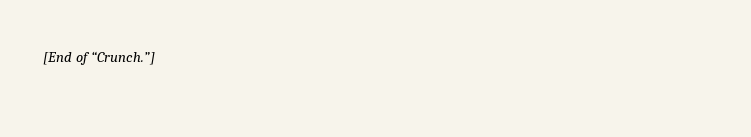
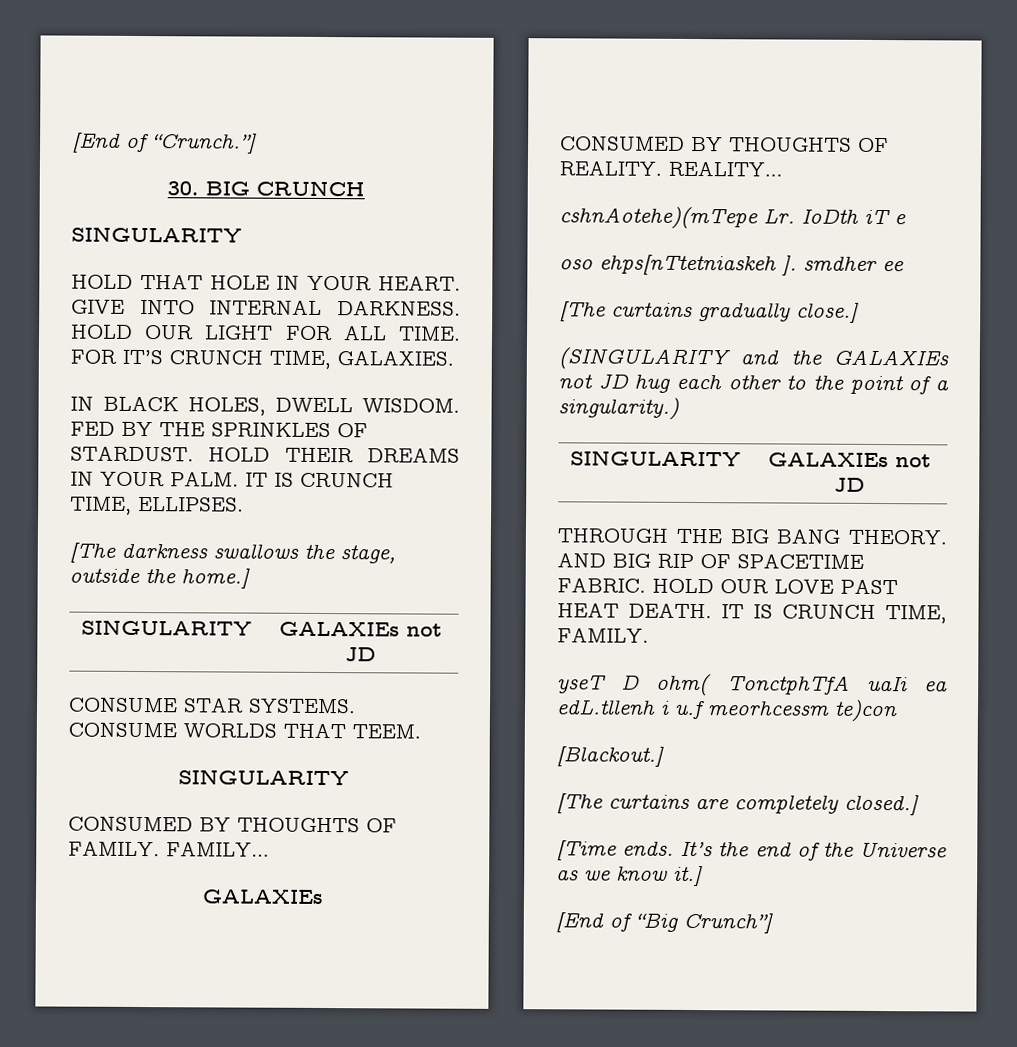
(155, 58) none -> [167,180,365,197] [71,226,242,243] [71,273,462,291] [71,299,461,316] [70,324,461,341] [70,349,454,370] [70,395,460,416] [70,421,368,438] [70,445,460,463] [70,471,394,488] [70,496,244,515] [69,541,396,564] [69,567,250,589] [80,619,252,636] [278,621,442,637] [344,647,376,662] [68,697,356,714] [68,722,421,739] [177,769,349,786] [68,816,397,833] [68,840,270,857] [201,889,324,905] [560,136,889,153] [559,160,783,177] [559,206,906,230] [559,253,904,276] [559,300,859,323] [558,347,949,371] [558,373,949,395] [558,397,679,420] [569,450,741,467] [767,452,931,468] [833,477,865,492] [557,528,947,545] [557,552,864,569] [557,577,898,595] [557,602,947,624] [557,627,649,643] [557,673,948,697] [556,699,898,723] [556,745,664,767] [556,792,919,816] [556,839,947,861] [556,864,703,887] [555,911,773,934] // 30. BIG CRUNCH // SINGULARITY // HOLD THAT HOLE IN YOUR HEART. GIVE INTO INTERNAL DARKNESS. HOLD OUR LIGHT FOR ALL TIME. FOR IT’S CRUNCH TIME, GALAXIES. // IN BLACK HOLES, DWELL WISDOM. FED BY THE SPRINKLES OF STARDUST. HOLD THEIR DREAMS IN YOUR PALM. IT IS CRUNCH TIME, ELLIPSES. // [The darkness swallows the stage, outside the home.] // SINGULARITY | GALAXIEs not JD // CONSUME STAR SYSTEMS. CONSUME WORLDS THAT TEEM. // SINGULARITY // CONSUMED BY THOUGHTS OF FAMILY. FAMILY… // GALAXIEs // CONSUMED BY THOUGHTS OF REALITY. REALITY… // cshnAotehe)(mTepe Lr. IoDth iT e // oso ehps[nTtetniaskeh ]. smdher ee // [The curtains gradually close.] // (SINGULARITY and the GALAXIEs not JD hug each other to the point of a singularity.) // SINGULARITY | GALAXIEs not JD // THROUGH THE BIG BANG THEORY. AND BIG RIP OF SPACETIME FABRIC. HOLD OUR LOVE PAST HEAT DEATH. IT IS CRUNCH TIME, FAMILY. // yseT D ohm( TonctphTfA uaIi ea edL.tllenh i u.f meorhcessm te)con // [Blackout.] // [The curtains are completely closed.] // [Time ends. It’s the end of the Universe as we know it.] // [End of “Big Crunch”]

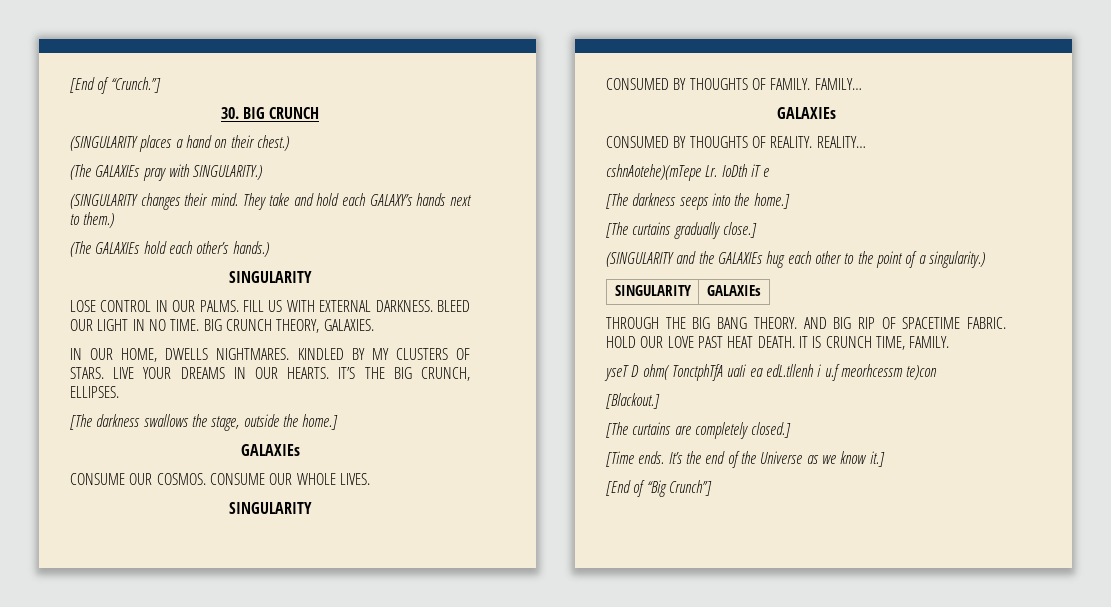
[71,226,242,243] [71,273,462,291] [71,299,461,316] [70,324,461,341] [70,349,454,370] [70,395,460,416] [70,421,368,438] [70,445,460,463] [70,471,394,488] [70,496,132,515] SINGULARITY // HOLD THAT HOLE IN YOUR HEART. GIVE INTO INTERNAL DARKNESS. HOLD OUR LIGHT FOR ALL TIME. FOR IT’S CRUNCH TIME, GALAXIES. // IN BLACK HOLES, DWELL WISDOM. FED BY THE SPRINKLES OF STARDUST. HOLD THEIR DREAMS IN YOUR PALM. IT IS CRUNCH TIME, -> [70,135,289,152] [70,164,263,181] [70,193,472,210] [70,212,115,228] [70,241,269,257] [228,271,312,283] [70,300,471,312] [70,319,374,333] [70,348,470,362] [70,367,471,381] (SINGULARITY places a hand on their chest.) // (The GALAXIEs pray with SINGULARITY.) // (SINGULARITY changes their mind. They take and hold each GALAXY’s hands next to them.) // (The GALAXIEs hold each other’s hands.) // SINGULARITY // LOSE CONTROL IN OUR PALMS. FILL US WITH EXTERNAL DARKNESS. BLEED OUR LIGHT IN NO TIME. BIG CRUNCH THEORY, GALAXIES. // IN OUR HOME, DWELLS NIGHTMARES. KINDLED BY MY CLUSTERS OF STARS. LIVE YOUR DREAMS IN OUR HEARTS. IT’S THE BIG CRUNCH,
[80,619,252,636] [278,621,442,637] [344,647,376,662] [68,697,356,714] [68,722,421,739] // SINGULARITY | GALAXIEs not JD // CONSUME STAR SYSTEMS. CONSUME WORLDS THAT TEEM. -> [240,444,300,456] [70,473,370,485] // GALAXIEs // CONSUME OUR COSMOS. CONSUME OUR WHOLE LIVES.
[559,253,904,276] oso ehps[nTtetniaskeh ]. smdher ee -> [606,193,790,210] [The darkness seeps into the home.]
[558,373,629,389] not JD -> (763, 258) none
[894,454,931,468] [833,477,865,492] not JD -> (761, 290) none

